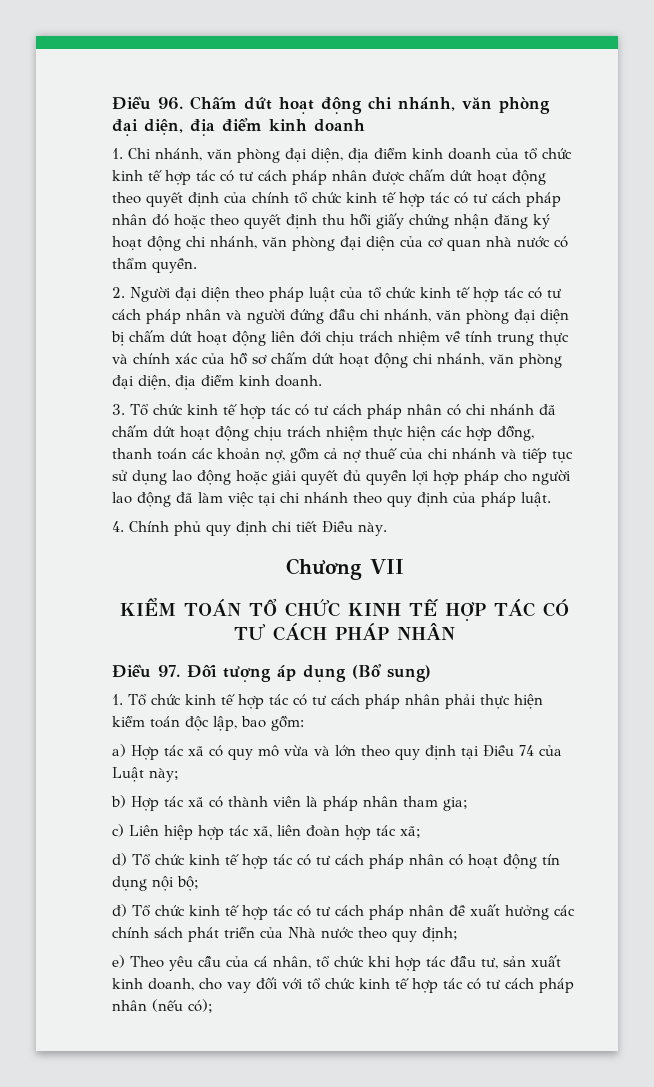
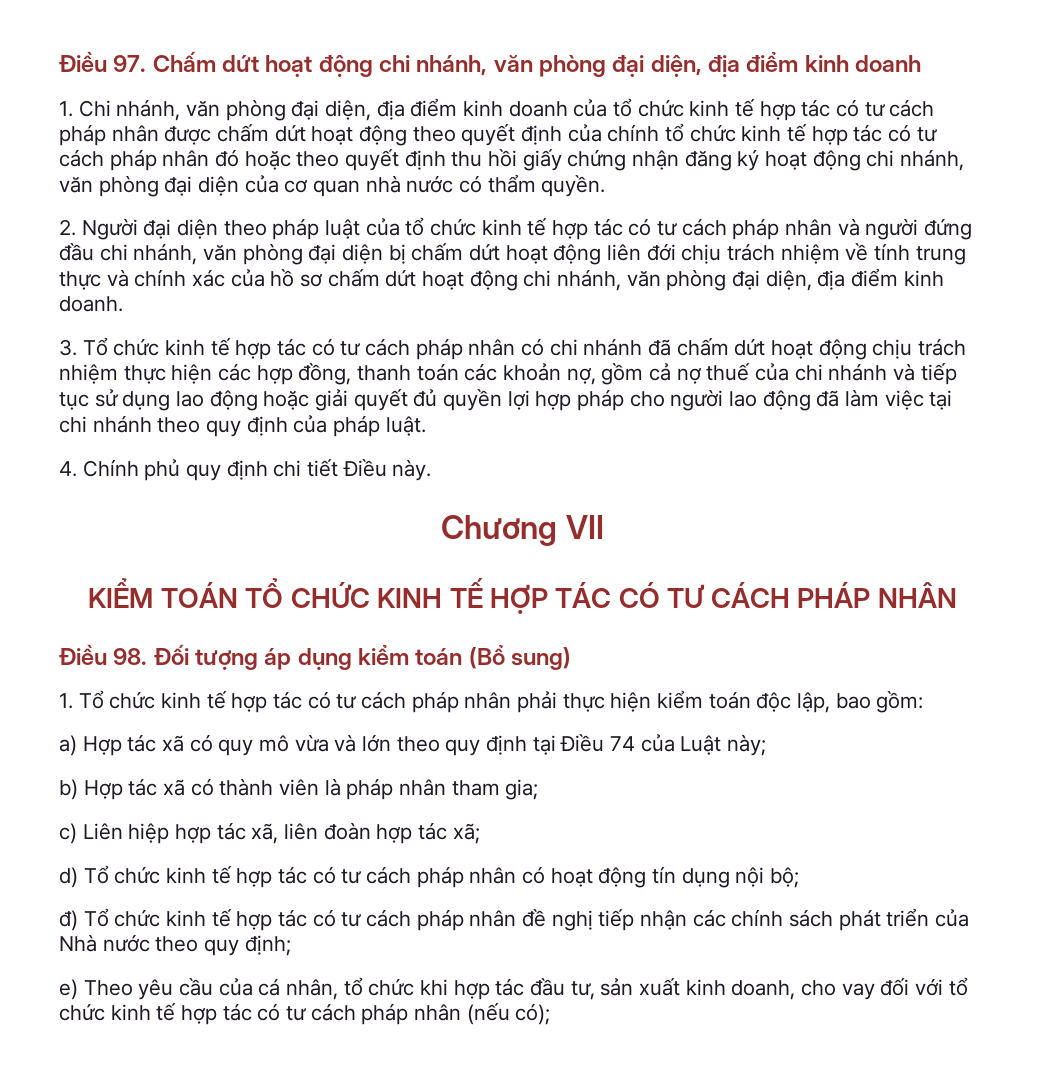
[112,96,183,110] Điều 96. -> [59,51,147,72] Điều 97.
[158,665,180,677] 97. -> [113,648,148,665] 98.
(346, 673) none -> [358,645,463,665] kiểm toán
[470,904,549,920] xuất hưởng -> [551,909,688,931] nghị tiếp nhận

